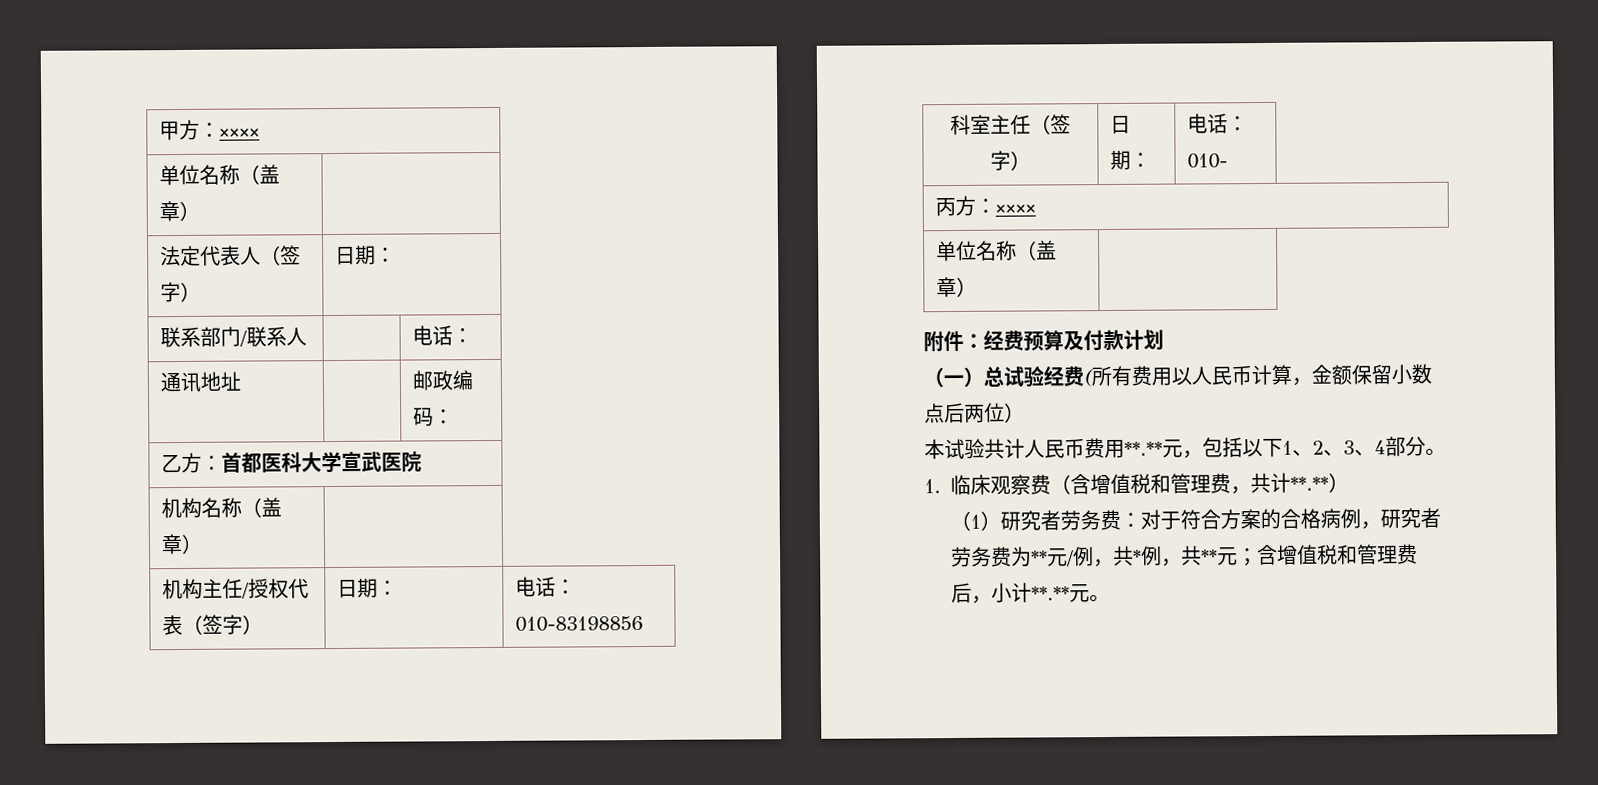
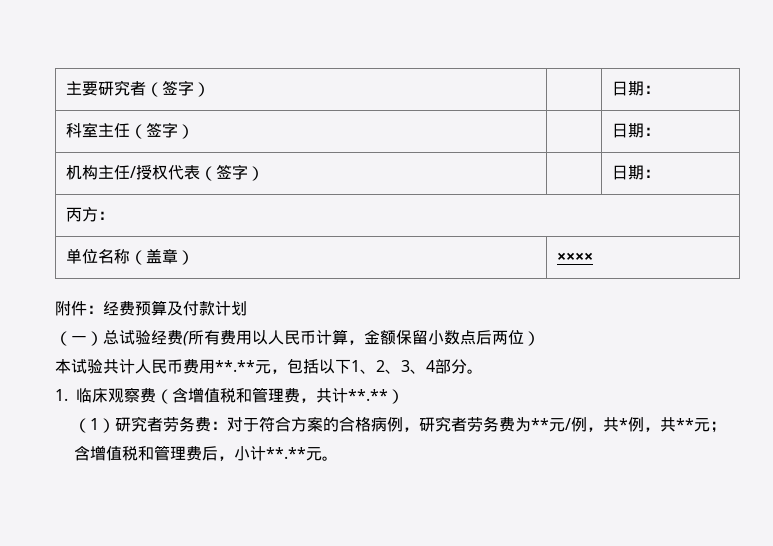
[158,119,260,141] [158,164,280,186] [158,200,200,222] [159,245,301,267] [159,281,201,303] [334,245,396,265] [159,326,307,349] [411,325,473,346] [159,371,241,393] [411,370,473,391] [412,407,454,427] [160,451,422,473] [160,497,282,519] [160,533,203,555] 甲方：×××× // 单位名称（盖章） | // 法定代表人（签字） | 日期： // 联系部门/联系人 | | 电话： // 通讯地址 | | 邮政编码： // 乙方：首都医科大学宣武医院 // 机构名称（盖章） | -> [66,80,211,97] [612,81,661,96] [66,122,195,139] [612,123,661,138] 主要研究者（签字） | | 日期： // 科室主任（签字） | | 日期：
[336,578,398,598] [514,576,576,597] [514,616,644,632] [950,114,1071,136] [990,150,1031,171] [1109,115,1131,134] [1109,150,1151,170] [1186,113,1248,134] [1186,153,1228,169] 日期： | 电话：010-83198856 // 科室主任（签字） | 日期： | 电话：010- -> [612,165,661,180] | 日期：
[994,204,1036,214] [935,240,1057,262] [935,276,977,298] ×××× // 单位名称（盖章） | -> [66,248,195,265] [557,252,594,262] // 单位名称（盖章） | ××××

